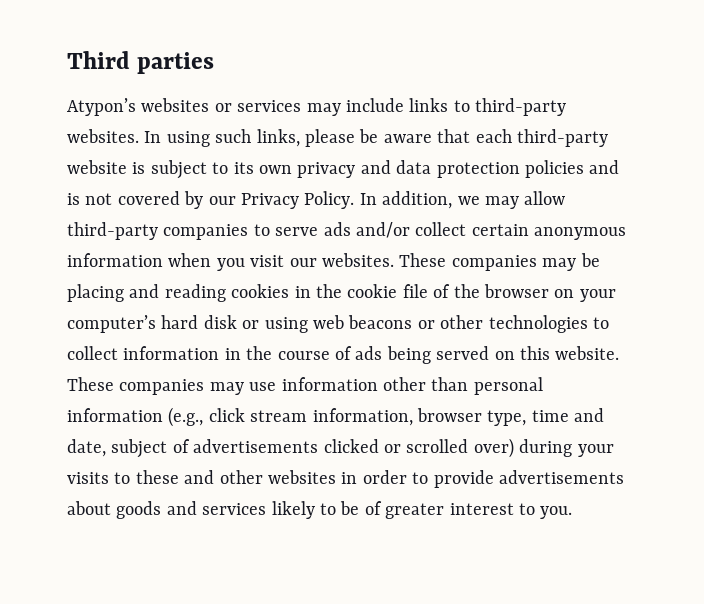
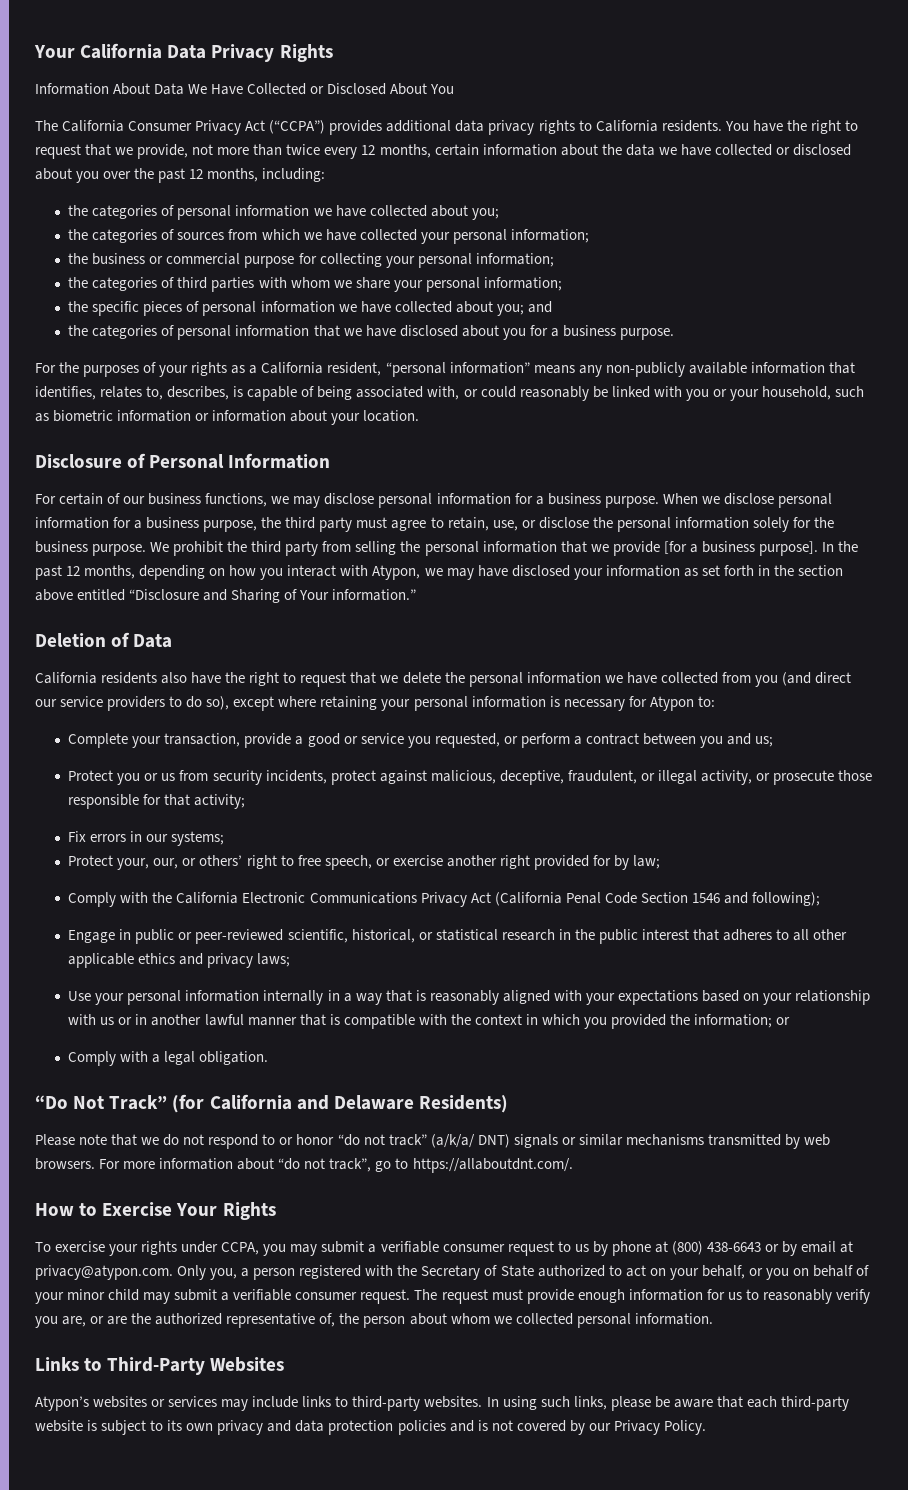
[67,51,215,74] Third parties -> [34,43,333,62] [35,83,455,95] [35,120,858,135] [35,144,851,159] [35,168,326,183] [68,205,499,220] [68,229,589,244] [68,253,554,268] [68,277,562,292] [68,301,552,316] [68,325,674,340] [35,362,855,377] [35,386,864,401] [35,410,420,425] [35,453,331,469] [35,493,832,508] [35,517,834,532] [35,541,858,556] [35,565,844,580] [35,589,417,603] [35,632,173,648] [35,672,851,687] [35,696,715,711] [68,733,774,748] [68,770,873,785] [68,794,246,809] [68,831,225,846] [68,855,661,870] [68,892,820,907] [68,929,848,944] [68,953,291,968] [68,990,871,1005] [68,1014,791,1029] [68,1051,269,1066] [35,1094,508,1113] [35,1134,831,1149] [35,1158,573,1173] [35,1202,276,1220] [35,1241,854,1256] [35,1265,870,1280] [35,1289,870,1304] [35,1313,713,1328] [35,1357,285,1375] Your California Data Privacy Rights // Information About Data We Have Collected or Disclosed About You // The California Consumer Privacy Act (“CCPA”) provides additional data privacy rights to California residents. You have the right to request that we provide, not more than twice every 12 months, certain information about the data we have collected or disclosed about you over the past 12 months, including: // the categories of personal information we have collected about you; // the categories of sources from which we have collected your personal information; // the business or commercial purpose for collecting your personal information; // the categories of third parties with whom we share your personal information; // the specific pieces of personal information we have collected about you; and // the categories of personal information that we have disclosed about you for a business purpose. // For the purposes of your rights as a California resident, “personal information” means any non-publicly available information that identifies, relates to, describes, is capable of being associated with, or could reasonably be linked with you or your household, such as biometric information or information about your location. // Disclosure of Personal Information // For certain of our business functions, we may disclose personal information for a business purpose. When we disclose personal information for a business purpose, the third party must agree to retain, use, or disclose the personal information solely for the business purpose. We prohibit the third party from selling the personal information that we provide [for a business purpose]. In the past 12 months, depending on how you interact with Atypon, we may have disclosed your information as set forth in the section above entitled “Disclosure and Sharing of Your information.” // Deletion of Data // California residents also have the right to request that we delete the personal information we have collected from you (and direct our service providers to do so), except where retaining your personal information is necessary for Atypon to: // Complete your transaction, provide a good or service you requested, or perform a contract between you and us; // Protect you or us from security incidents, protect against malicious, deceptive, fraudulent, or illegal activity, or prosecute those responsible for that activity; // Fix errors in our systems; // Protect your, our, or others’ right to free speech, or exercise another right provided for by law; // Comply with the California Electronic Communications Privacy Act (California Penal Code Section 1546 and following); // Engage in public or peer-reviewed scientific, historical, or statistical research in the public interest that adheres to all other applicable ethics and privacy laws; // Use your personal information internally in a way that is reasonably aligned with your expectations based on your relationship with us or in another lawful manner that is compatible with the context in which you provided the information; or // Comply with a legal obligation. // “Do Not Track” (for California and Delaware Residents) // Please note that we do not respond to or honor “do not track” (a/k/a/ DNT) signals or similar mechanisms transmitted by web browsers. For more information about “do not track”, go to https://allaboutdnt.com/. // How to Exercise Your Rights // To exercise your rights under CCPA, you may submit a verifiable consumer request to us by phone at (800) 438-6643 or by email at privacy@atypon.com. Only you, a person registered with the Secretary of State authorized to act on your behalf, or you on behalf of your minor child may submit a verifiable consumer request. The request must provide enough information for us to reasonably verify you are, or are the authorized representative of, the person about whom we collected personal information. // Links to Third-Party Websites
[359,191,566,209] [67,222,627,240] [67,253,600,271] [67,284,616,302] [67,315,609,333] [67,346,620,364] [67,377,543,395] [67,407,605,427] [67,438,614,458] [67,470,624,488] [67,501,573,519] In addition, we may allow third-party companies to serve ads and/or collect certain anonymous information when you visit our websites. These companies may be placing and reading cookies in the cookie file of the browser on your computer’s hard disk or using web beacons or other technologies to collect information in the course of ads being served on this website. These companies may use information other than personal information (e.g., click stream information, browser type, time and date, subject of advertisements clicked or scrolled over) during your visits to these and other websites in order to provide advertisements about goods and services likely to be of greater interest to you. -> (706, 1427) none

